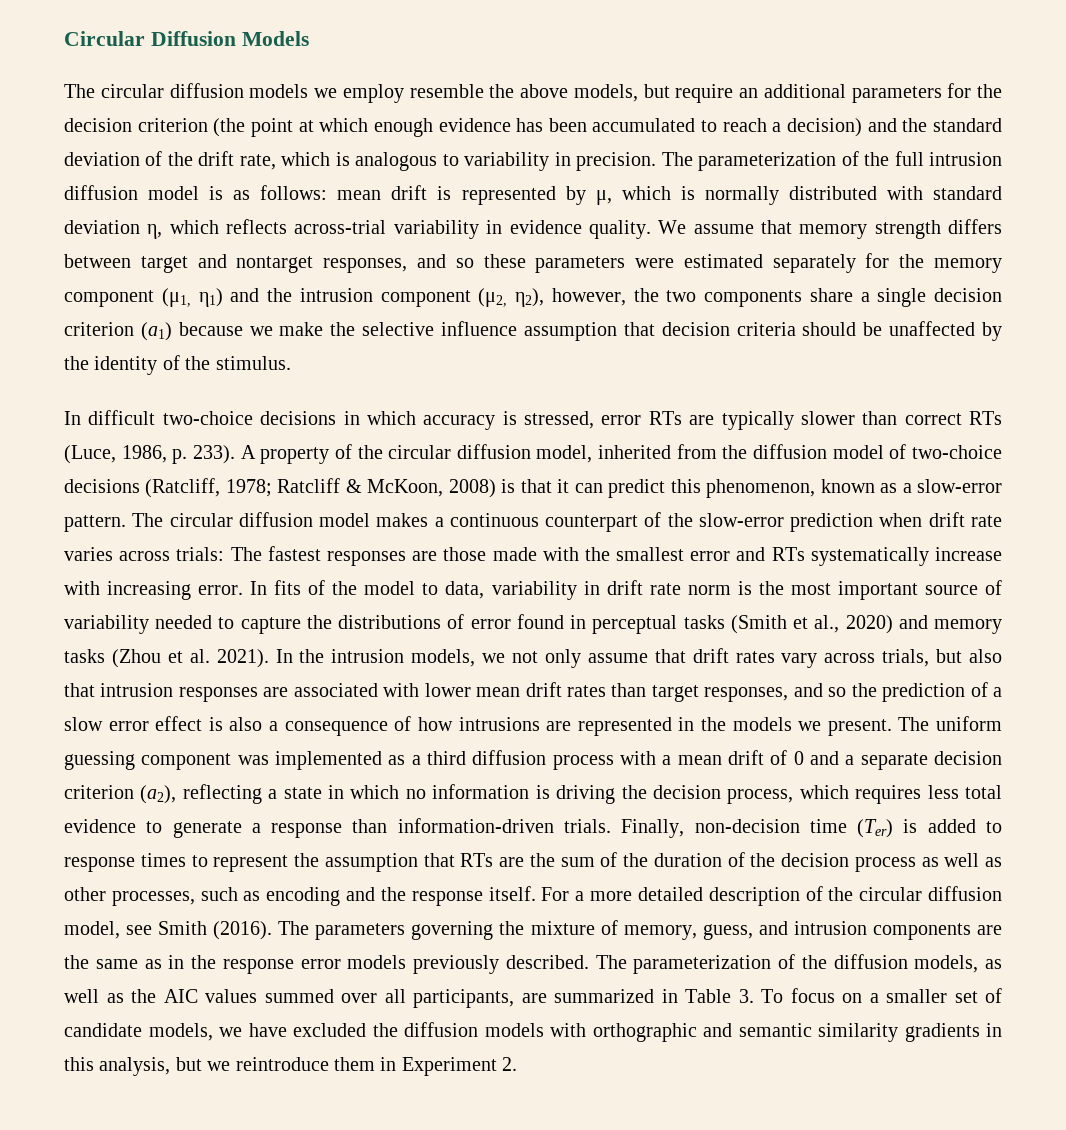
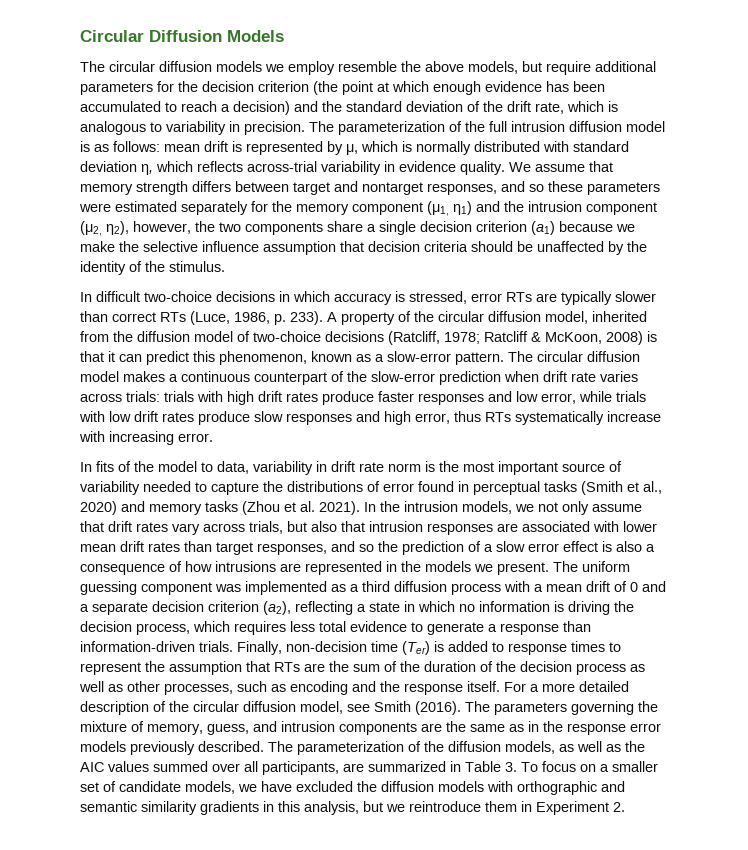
[739,88,758,98] an -> (591, 68) none
[230,546,766,566] The fastest responses are those made with the smallest error and -> [164,391,646,405] [79,411,481,425] trials with high drift rates produce faster responses and low error, while trials with low drift rates produce slow responses and high error, thus
(244, 590) none -> (213, 437) //

